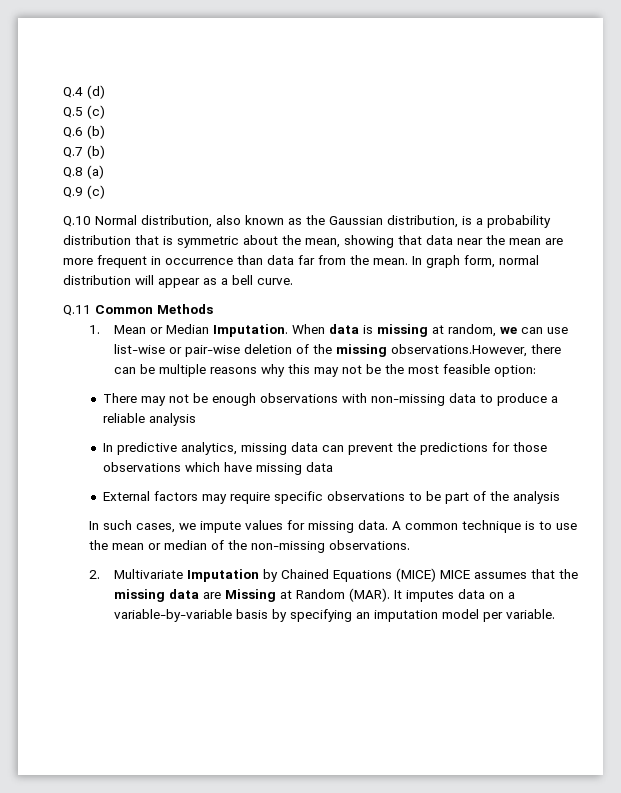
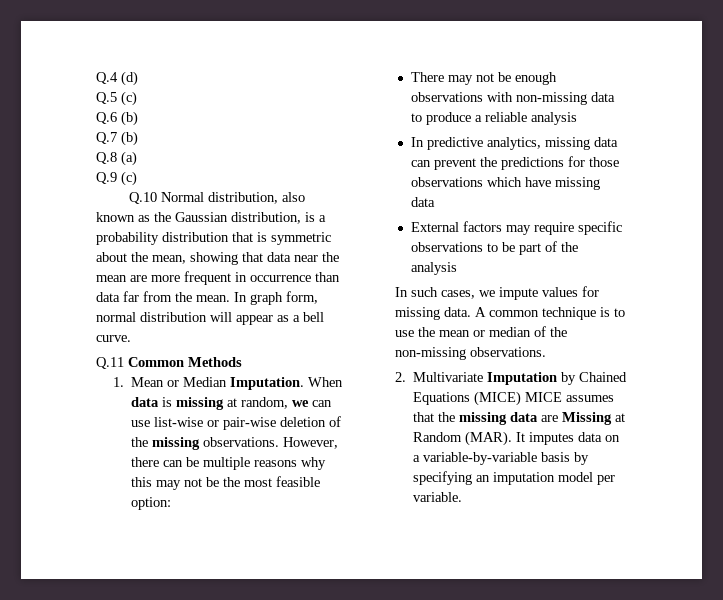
[391,344,528,357] observations.However, -> [203,437,339,449] observations. However,

